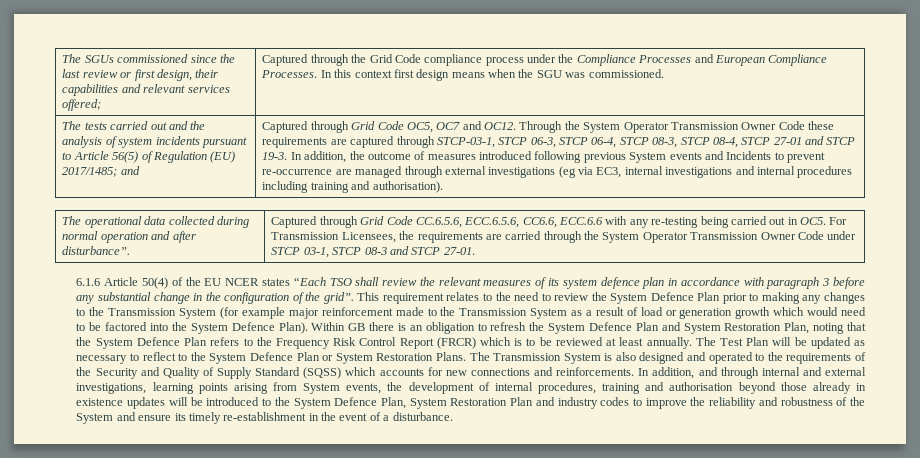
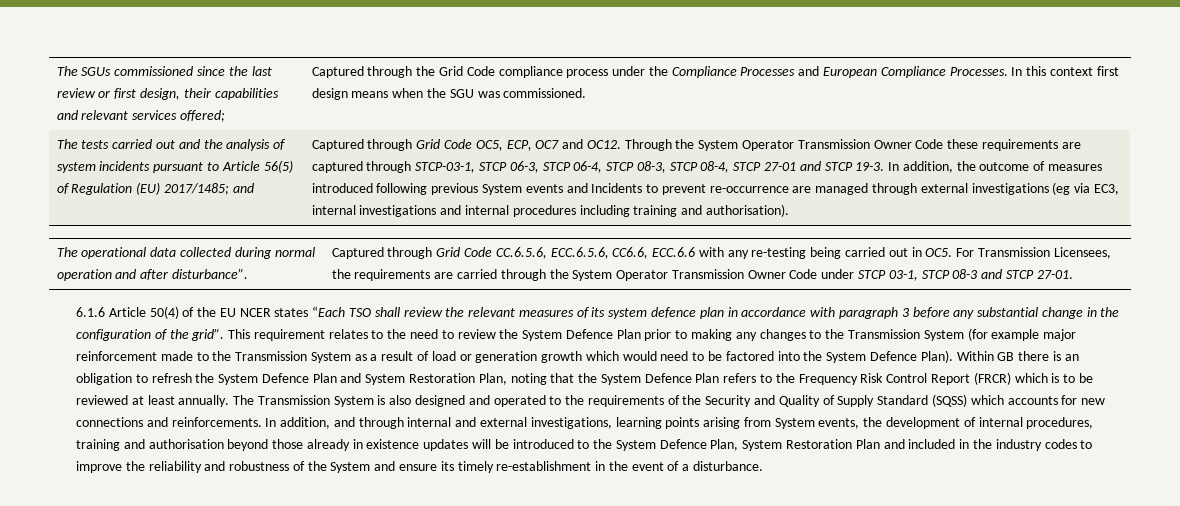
(433, 127) none -> [506,140,532,151] ECP,
[719,337,865,349] [76,352,490,364] Test Plan will be updated as necessary to reflect to the System Defence Plan or System Restoration Plans. The -> (255, 400) none
(555, 401) none -> [908,439,992,449] included in the

